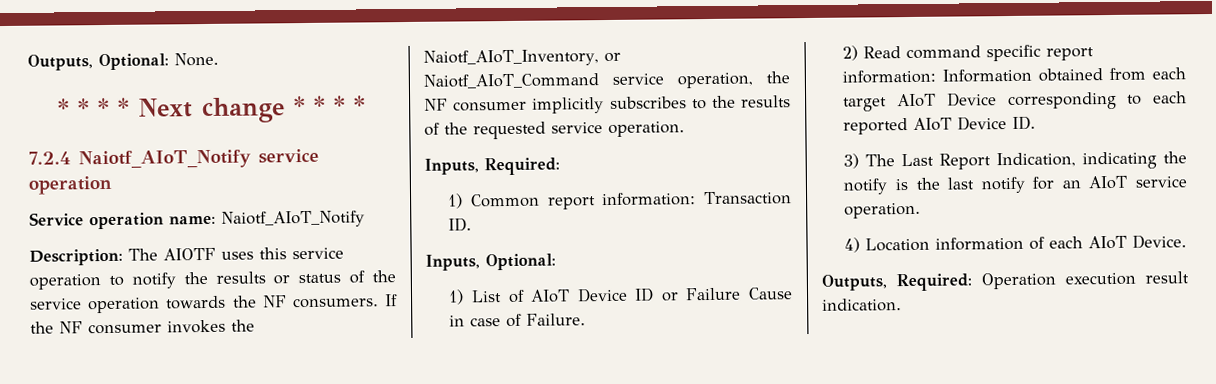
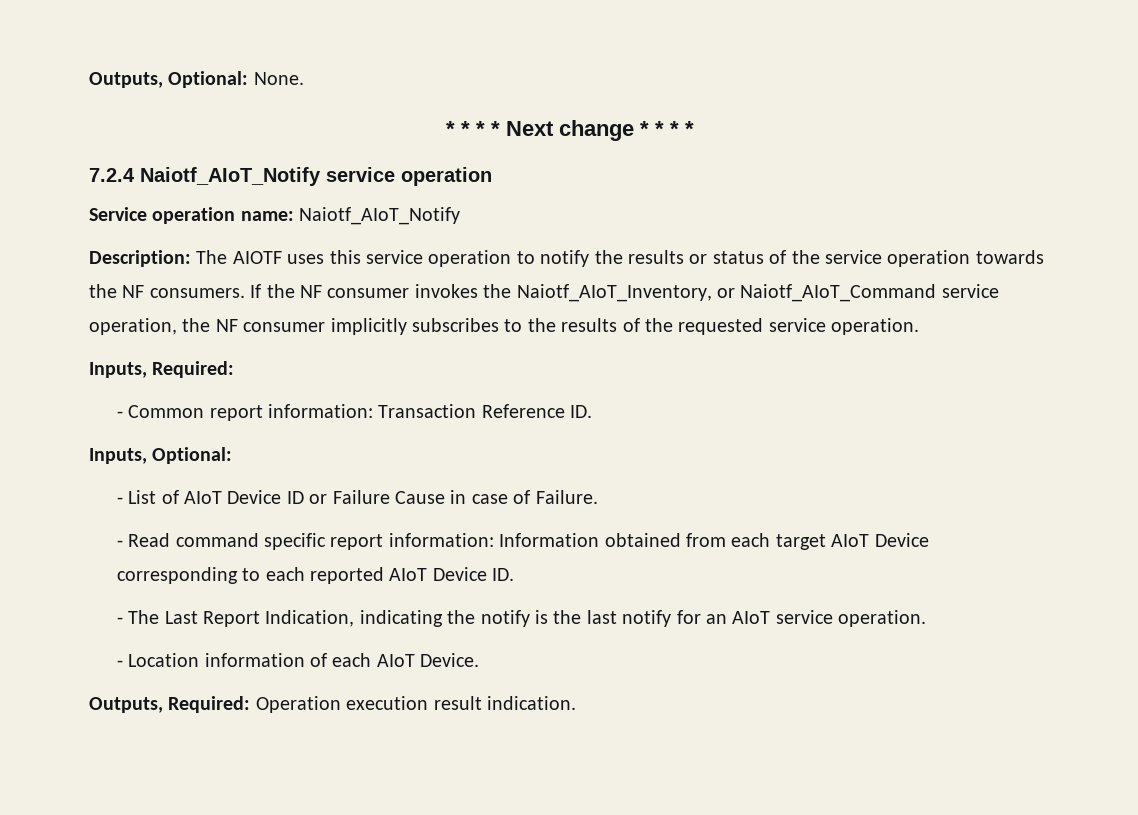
[448,193,464,209] 1) -> [116,411,123,418] -
(793, 198) none -> [481,404,565,418] Reference
[448,289,465,305] 1) -> [116,497,123,504] -
[842,45,859,61] 2) -> [116,540,123,547] -
[843,153,860,169] 3) -> [116,617,123,624] -
[844,237,861,253] 4) -> [116,660,123,667] -

